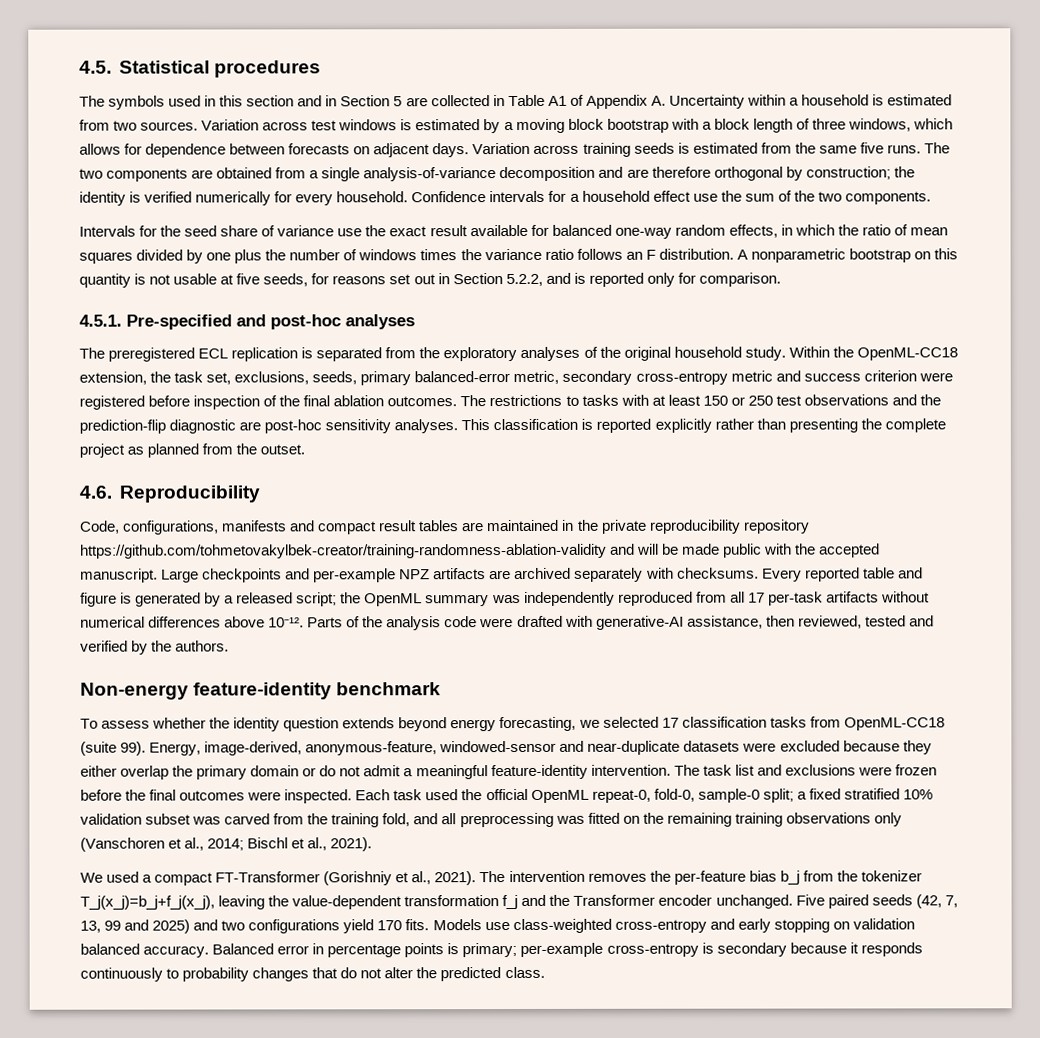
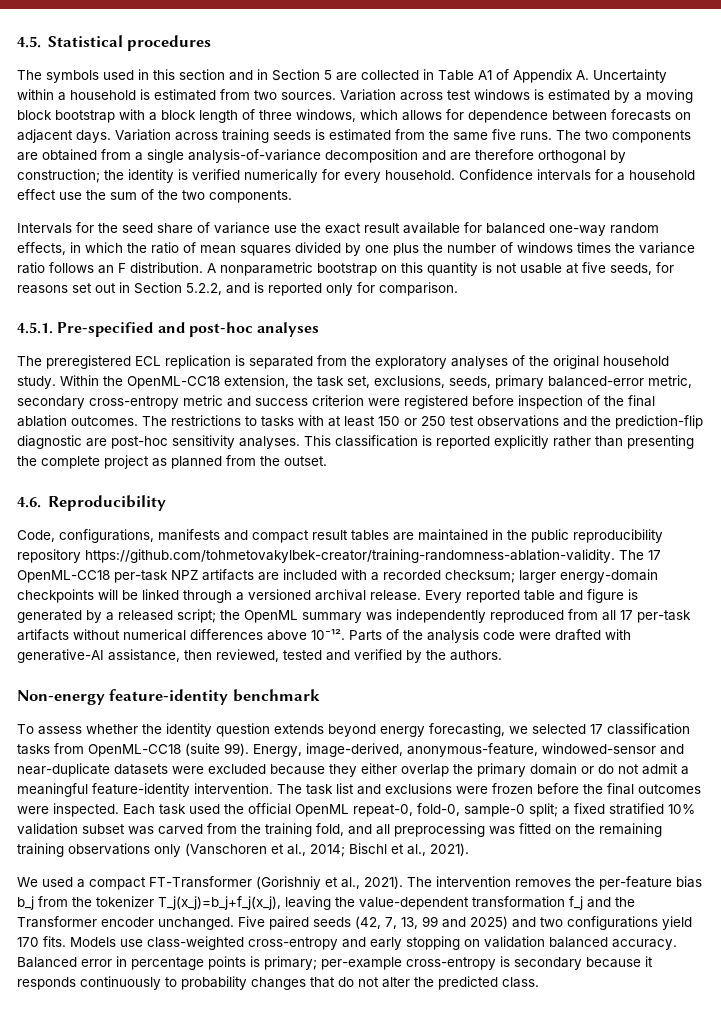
[601,519,647,534] private -> [531,529,569,543] public
[80,543,881,559] [80,567,759,583] https://github.com/tohmetovakylbek-creator/training-randomness-ablation-validity and will be made public with the accepted manuscript. Large checkpoints and per-example NPZ artifacts are archived separately with checksums. -> [85,549,661,563] [17,569,658,583] [17,589,421,603] https://github.com/tohmetovakylbek-creator/training-randomness-ablation-validity. The 17 OpenML-CC18 per-task NPZ artifacts are included with a recorded checksum; larger energy-domain checkpoints will be linked through a versioned archival release.

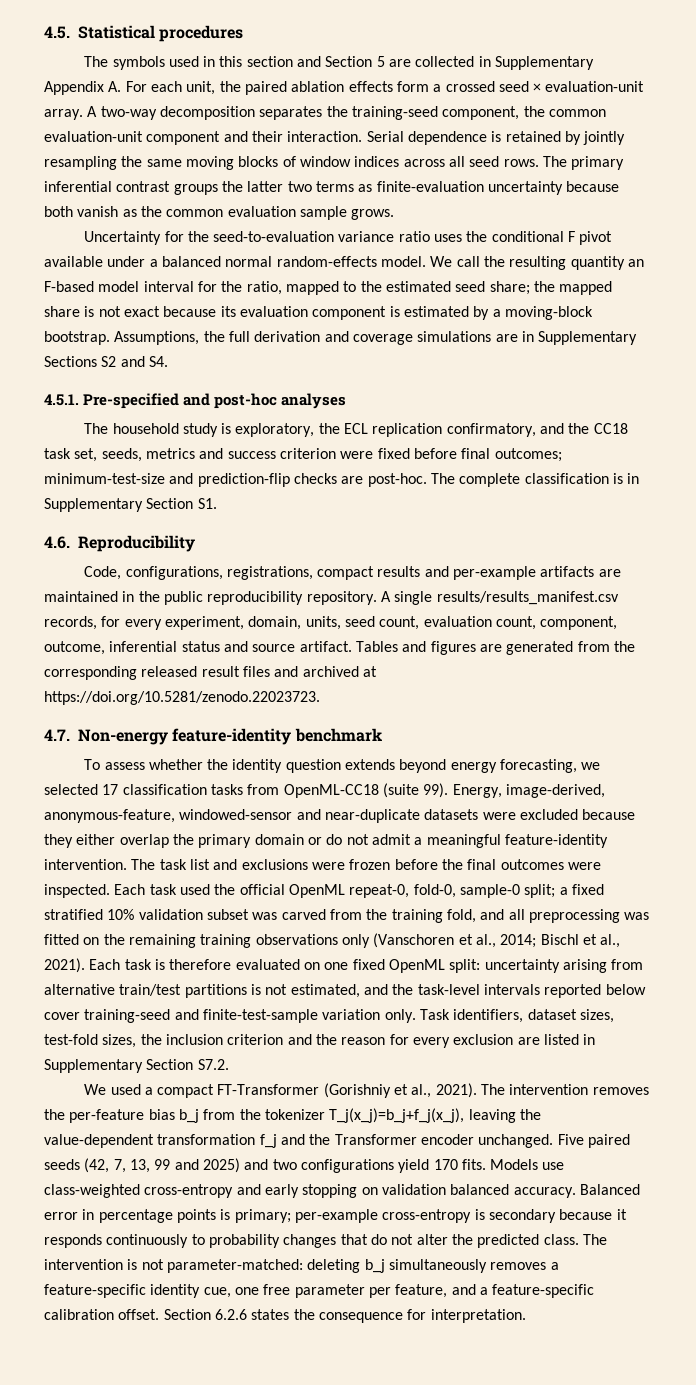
[257,69,268,80] in -> (322, 61) none
[438,69,667,83] [17,89,693,103] [17,109,691,123] [17,129,691,143] [17,149,626,163] [17,169,695,183] [17,189,292,203] [17,222,659,236] [17,242,695,256] [17,262,674,276] [17,282,458,296] Table A1 of Appendix A. Uncertainty within a household is estimated from two sources. Variation across test windows is estimated by a moving block bootstrap with a block length of three windows, which allows for dependence between forecasts on adjacent days. Variation across training seeds is estimated from the same five runs. The two components are obtained from a single analysis-of-variance decomposition and are therefore orthogonal by construction; the identity is verified numerically for every household. Confidence intervals for a household effect use the sum of the two components. // Intervals for the seed share of variance use the exact result available for balanced one-way random effects, in which the ratio of mean squares divided by one plus the number of windows times the variance ratio follows an F distribution. A nonparametric bootstrap on this quantity is not usable at five seeds, for reasons set out in Section 5.2.2, and is reported only for comparison. -> [495,56,595,70] [44,81,645,95] [44,106,606,120] [44,131,626,145] [44,156,625,170] [44,181,620,195] [44,206,395,220] [84,231,613,245] [44,256,644,270] [44,281,613,295] [44,306,593,320] [44,331,638,345] [44,356,168,367] Supplementary Appendix A. For each unit, the paired ablation effects form a crossed seed × evaluation-unit array. A two-way decomposition separates the training-seed component, the common evaluation-unit component and their interaction. Serial dependence is retained by jointly resampling the same moving blocks of window indices across all seed rows. The primary inferential contrast groups the latter two terms as finite-evaluation uncertainty because both vanish as the common evaluation sample grows. // Uncertainty for the seed-to-evaluation variance ratio uses the conditional F pivot available under a balanced normal random-effects model. We call the resulting quantity an F-based model interval for the ratio, mapped to the estimated seed share; the mapped share is not exact because its evaluation component is estimated by a moving-block bootstrap. Assumptions, the full derivation and coverage simulations are in Supplementary Sections S2 and S4.
[46,355,669,369] [17,375,692,389] [17,395,655,409] [17,415,703,429] [17,435,694,449] [17,455,327,469] [17,495,166,511] [17,529,389,543] preregistered ECL replication is separated from the exploratory analyses of the original household study. Within the OpenML-CC18 extension, the task set, exclusions, seeds, primary balanced-error metric, secondary cross-entropy metric and success criterion were registered before inspection of the final ablation outcomes. The restrictions to tasks with at least 150 or 250 test observations and the prediction-flip diagnostic are post-hoc sensitivity analyses. This classification is reported explicitly rather than presenting the complete project as planned from the outset. // 4.6. Reproducibility // Code, configurations, manifests and compact result tables -> [112,423,628,437] [44,448,562,462] [44,473,640,487] [44,498,217,512] [44,535,195,552] [84,566,595,580] household study is exploratory, the ECL replication confirmatory, and the CC18 task set, seeds, metrics and success criterion were fixed before final outcomes; minimum-test-size and prediction-flip checks are post-hoc. The complete classification is in Supplementary Section S1. // 4.6. Reproducibility // Code, configurations, registrations, compact results and per-example artifacts
[17,549,661,563] [17,569,658,583] [17,589,638,603] [17,609,691,623] [17,629,631,643] [17,649,502,663] repository https://github.com/tohmetovakylbek-creator/training-randomness-ablation-validity. The 17 OpenML-CC18 per-task NPZ artifacts are included with a recorded checksum; larger energy-domain checkpoints will be linked through a versioned archival release. Every reported table and figure is generated by a released script; the OpenML summary was independently reproduced from all 17 per-task artifacts without numerical differences above 10⁻¹². Parts of the analysis code were drafted with generative-AI assistance, then reviewed, tested and verified by the authors. // -> [306,591,619,605] [44,616,618,630] [44,641,635,655] [44,666,377,680] [44,691,320,705] [44,729,70,741] repository. A single results/results_manifest.csv records, for every experiment, domain, units, seed count, evaluation count, component, outcome, inferential status and source artifact. Tables and figures are generated from the corresponding released result files and archived at https://doi.org/10.5281/zenodo.22023723. // 4.7.
(469, 849) none -> [89,959,644,973] [44,984,646,998] [44,1009,614,1023] [44,1034,596,1048] [44,1059,229,1073] Each task is therefore evaluated on one fixed OpenML split: uncertainty arising from alternative train/test partitions is not estimated, and the task-level intervals reported below cover training-seed and finite-test-sample variation only. Task identifiers, dataset sizes, test-fold sizes, the inclusion criterion and the reason for every exclusion are listed in Supplementary Section S7.2.
(539, 982) none -> [582,1234,607,1245] [44,1259,559,1273] [44,1284,595,1298] [44,1309,526,1323] The intervention is not parameter-matched: deleting b_j simultaneously removes a feature-specific identity cue, one free parameter per feature, and a feature-specific calibration offset. Section 6.2.6 states the consequence for interpretation.

